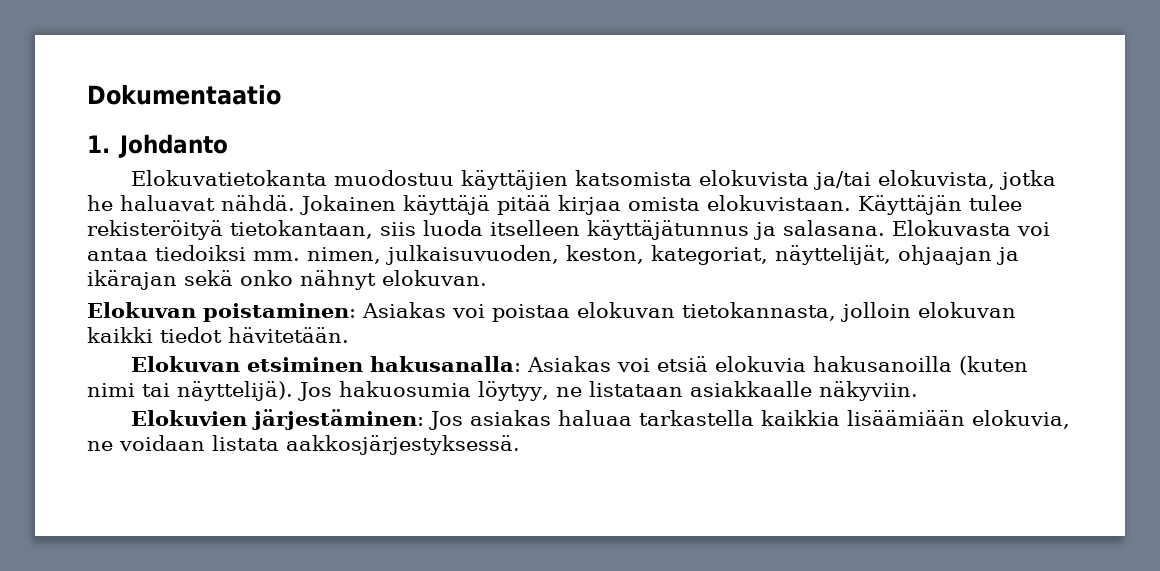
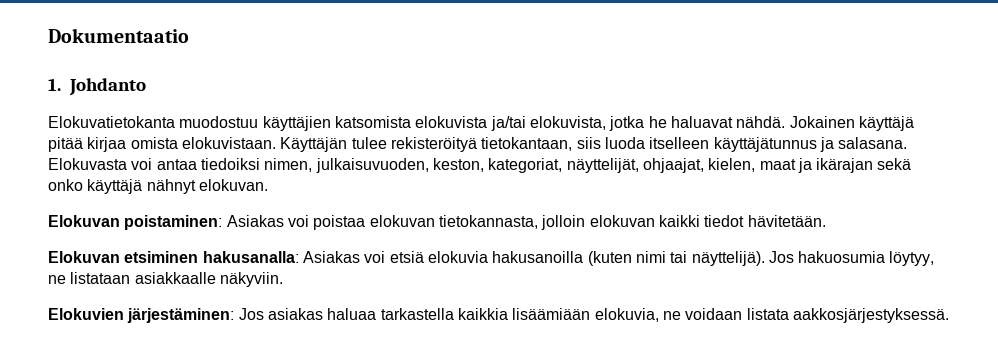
[253,251,300,261] mm. -> (260, 164) none
[898,245,992,265] ohjaajan -> [642,158,796,173] ohjaajat, kielen, maat
(293, 278) none -> [87,179,143,194] käyttäjä

